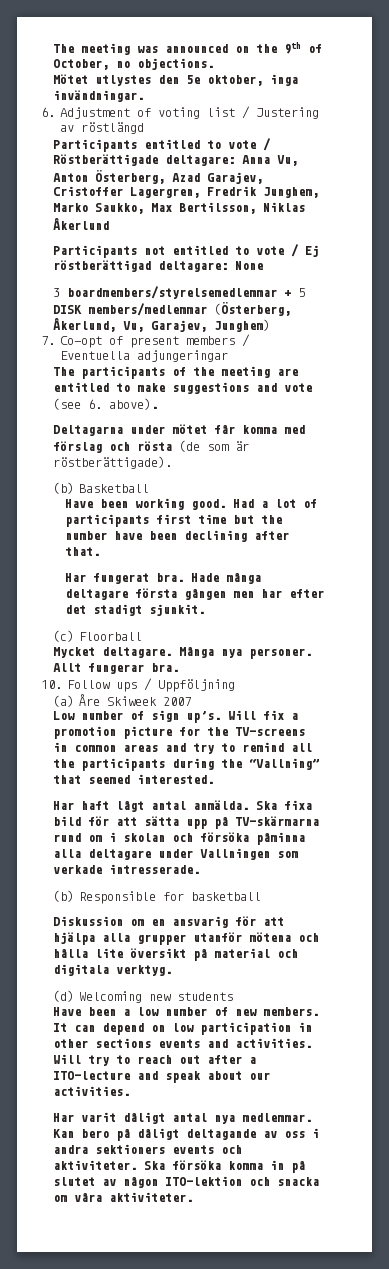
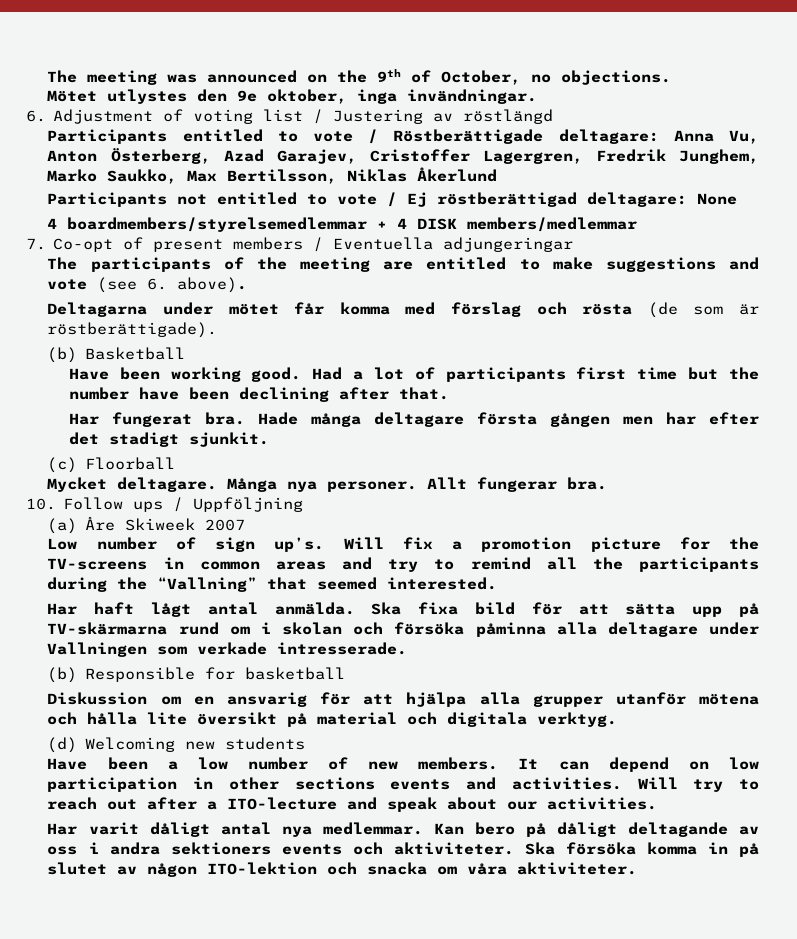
[185,75,200,84] 5e -> [237,90,258,102] 9e
[52,288,60,297] 3 -> [47,218,58,229] 4
[297,288,305,297] 5 -> [397,218,408,229] 4
[213,302,291,316] [52,318,270,332] (Österberg, Åkerlund, Vu, Garajev, Junghem) -> (638, 224) none

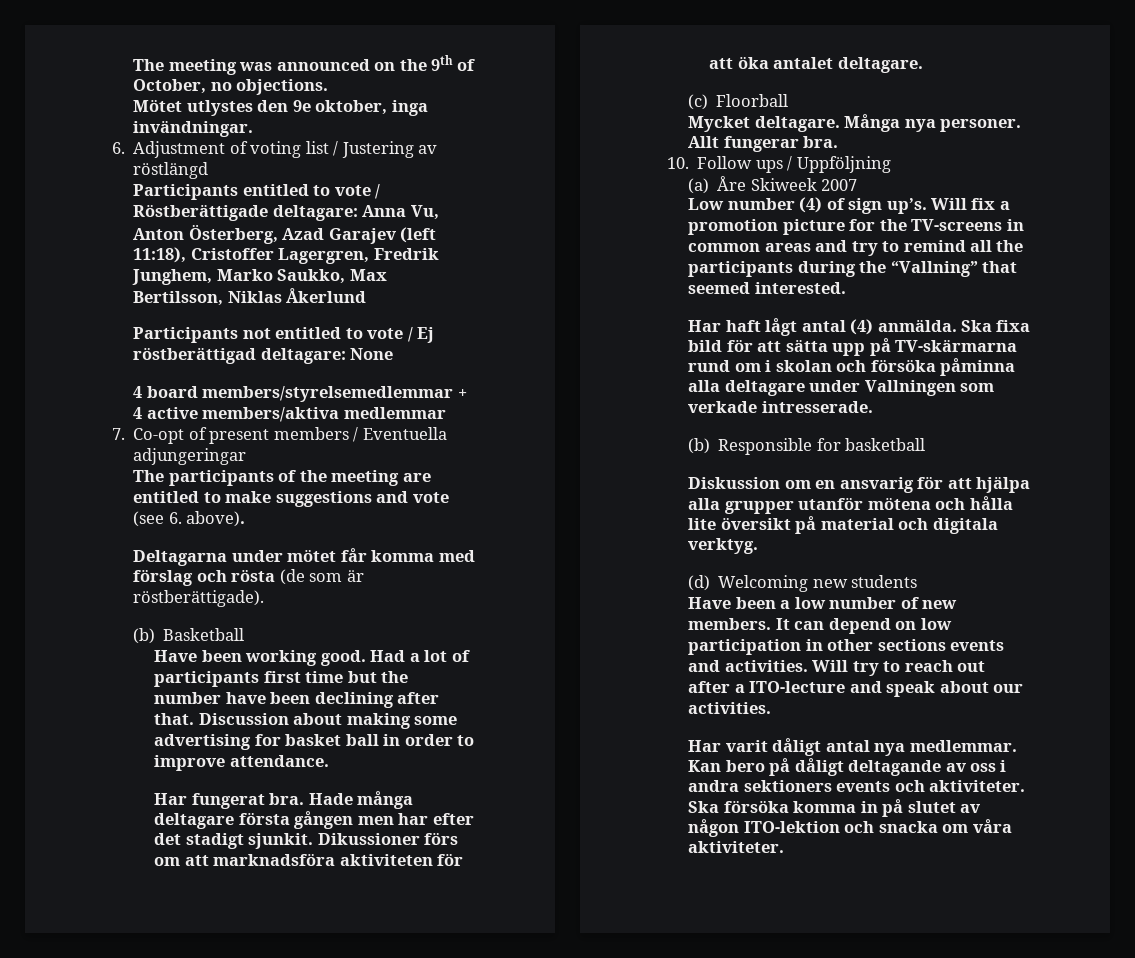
[276,149,357,164] Garajev, -> [328,227,437,244] [133,247,187,263] Garajev (left 11:18),
[67,217,638,232] boardmembers/styrelsemedlemmar + 4 DISK members/medlemmar -> [146,386,467,402] [133,407,446,422] board members/styrelsemedlemmar + 4 active members/aktiva medlemmar
(449, 393) none -> [198,713,458,729] [154,734,475,750] [154,755,329,771] Discussion about making some advertising for basket ball in order to improve attendance.
(269, 439) none -> [317,832,459,845] [154,853,464,866] [709,56,923,73] Dikussioner förs om att marknadsföra aktiviteten för att öka antalet deltagare.
(157, 543) none -> [799,197,823,213] (4)
(258, 608) none -> [850,319,874,335] (4)

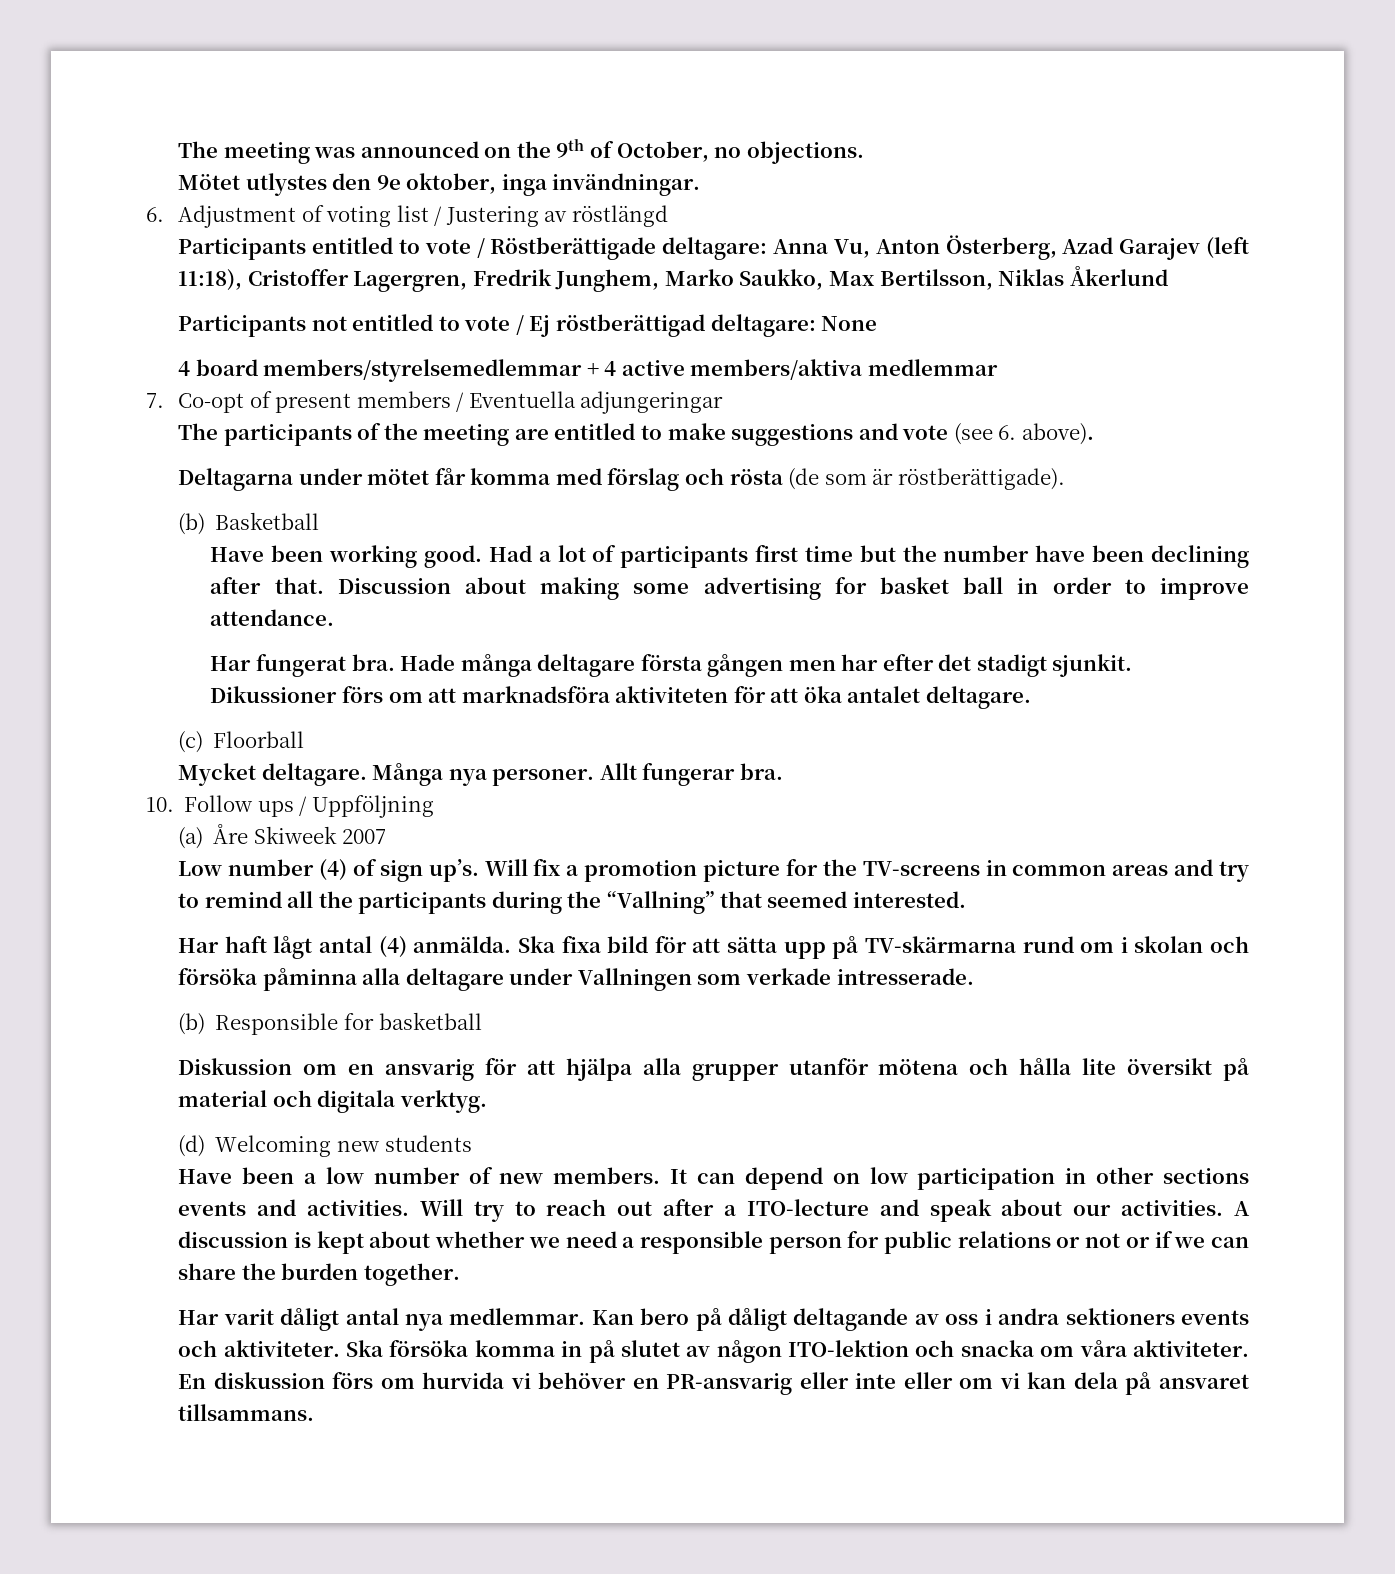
(772, 708) none -> [1233,1201,1250,1216] [178,1231,1250,1254] [178,1263,460,1286] A discussion is kept about whether we need a responsible person for public relations or not or if we can share the burden together.
(785, 847) none -> [178,1372,1249,1395] [178,1404,315,1421] En diskussion förs om hurvida vi behöver en PR-ansvarig eller inte eller om vi kan dela på ansvaret tillsammans.

